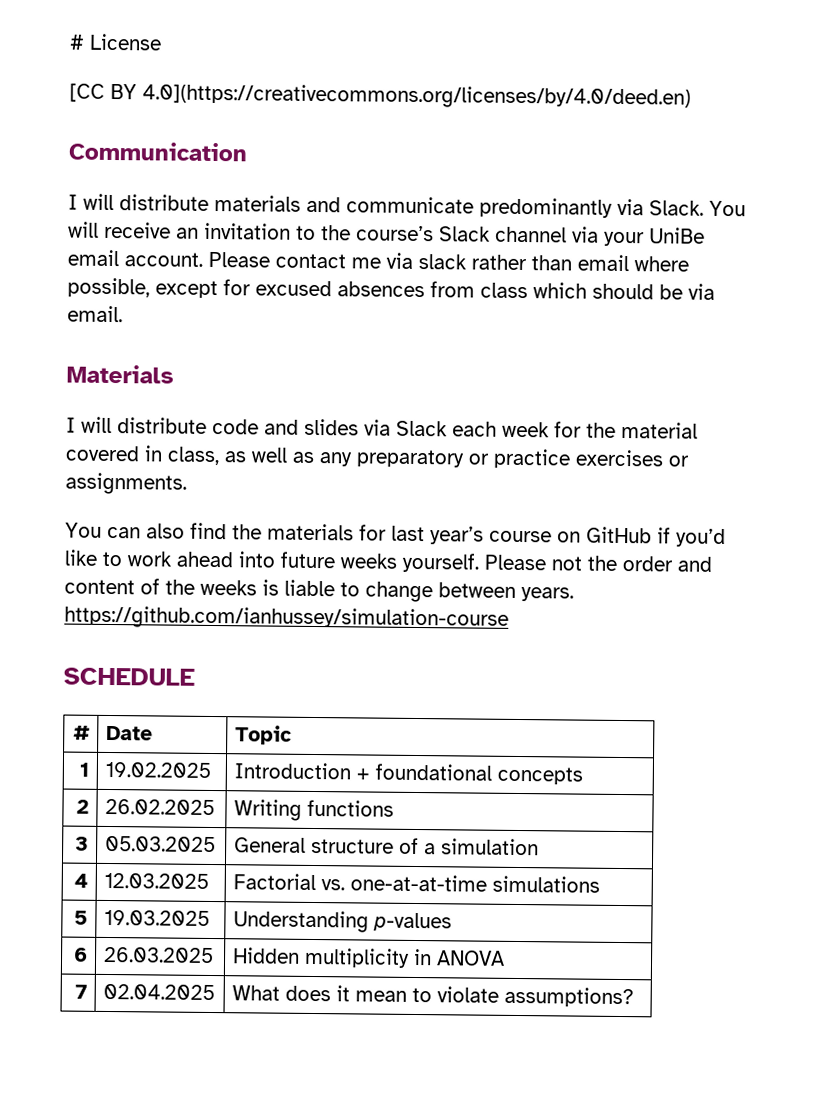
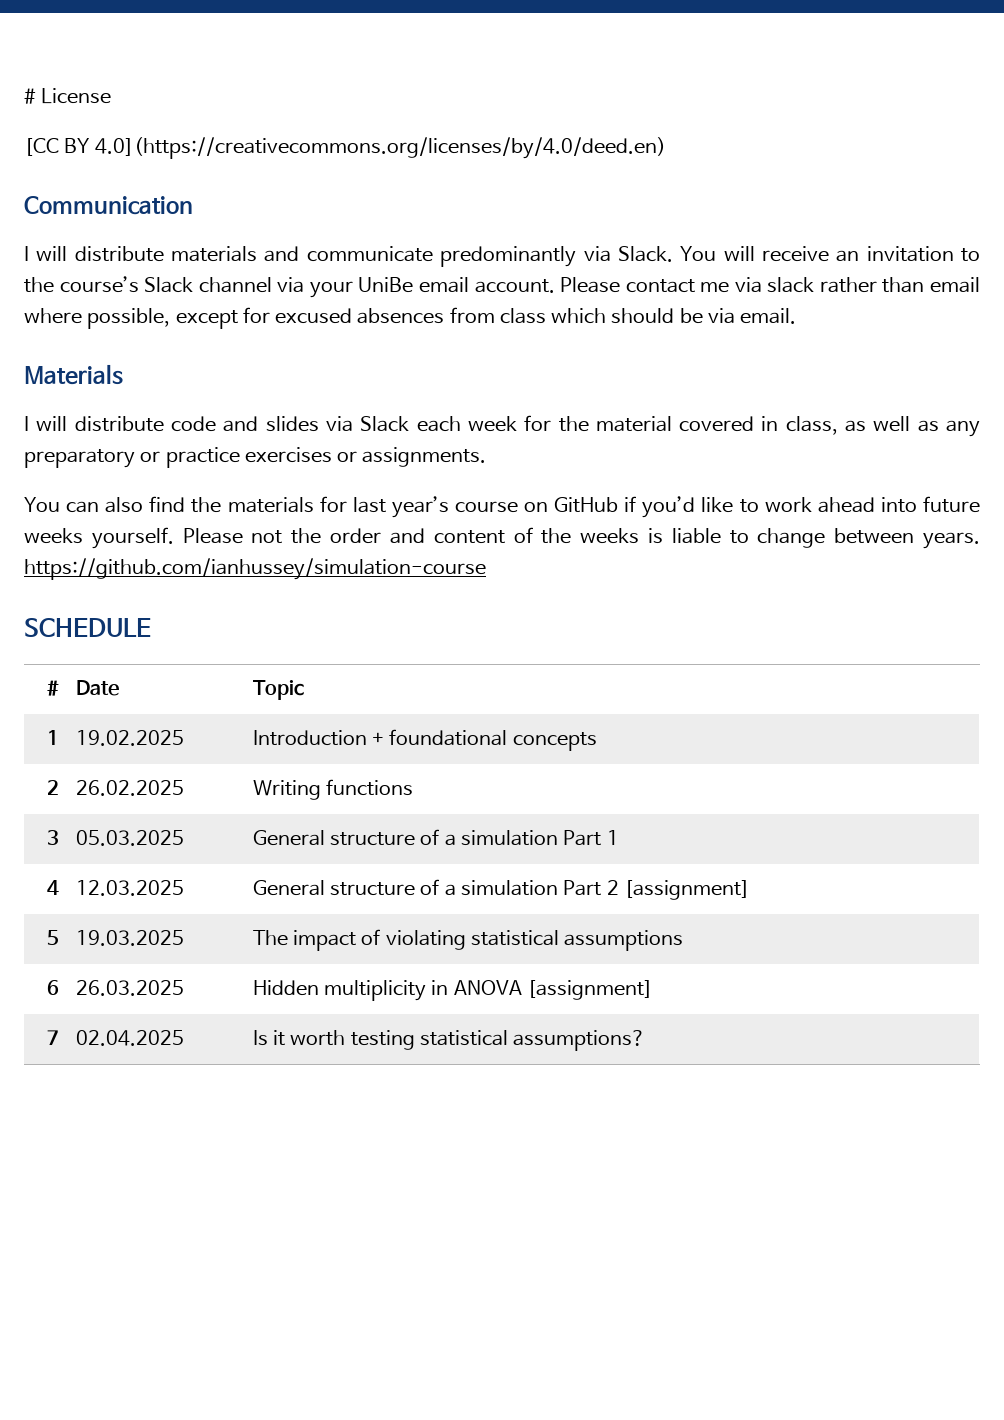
(539, 847) none -> [563,830,619,846] Part 1
[232,873,600,893] [74,910,89,925] [103,909,210,926] [232,910,452,933] Factorial vs. one-at-at-time simulations // 5 | 19.03.2025 | Understanding p-values -> [252,879,750,900] [47,930,60,945] [75,930,184,946] [252,929,684,951] General structure of a simulation Part 2 [assignment] // 5 | 19.03.2025 | The impact of violating statistical assumptions
(505, 958) none -> [526,980,653,1000] [assignment]
[231,985,499,1003] What does it mean to violate -> [252,1030,508,1050] Is it worth testing statistical

